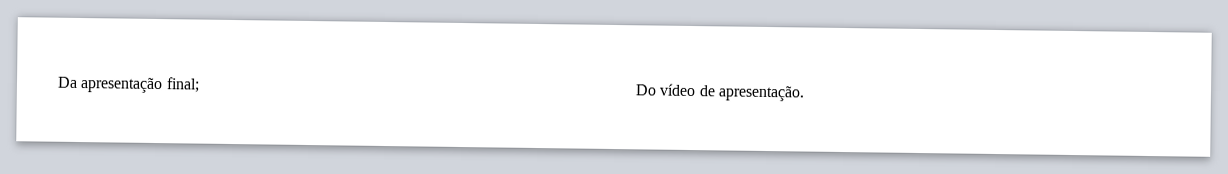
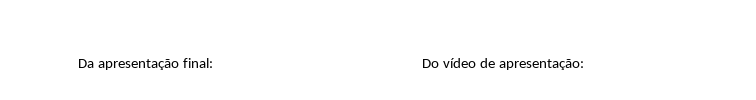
[165,77,200,93] final; -> [182,58,213,68] final:
[717,85,805,102] apresentação. -> [498,59,584,70] apresentação:

